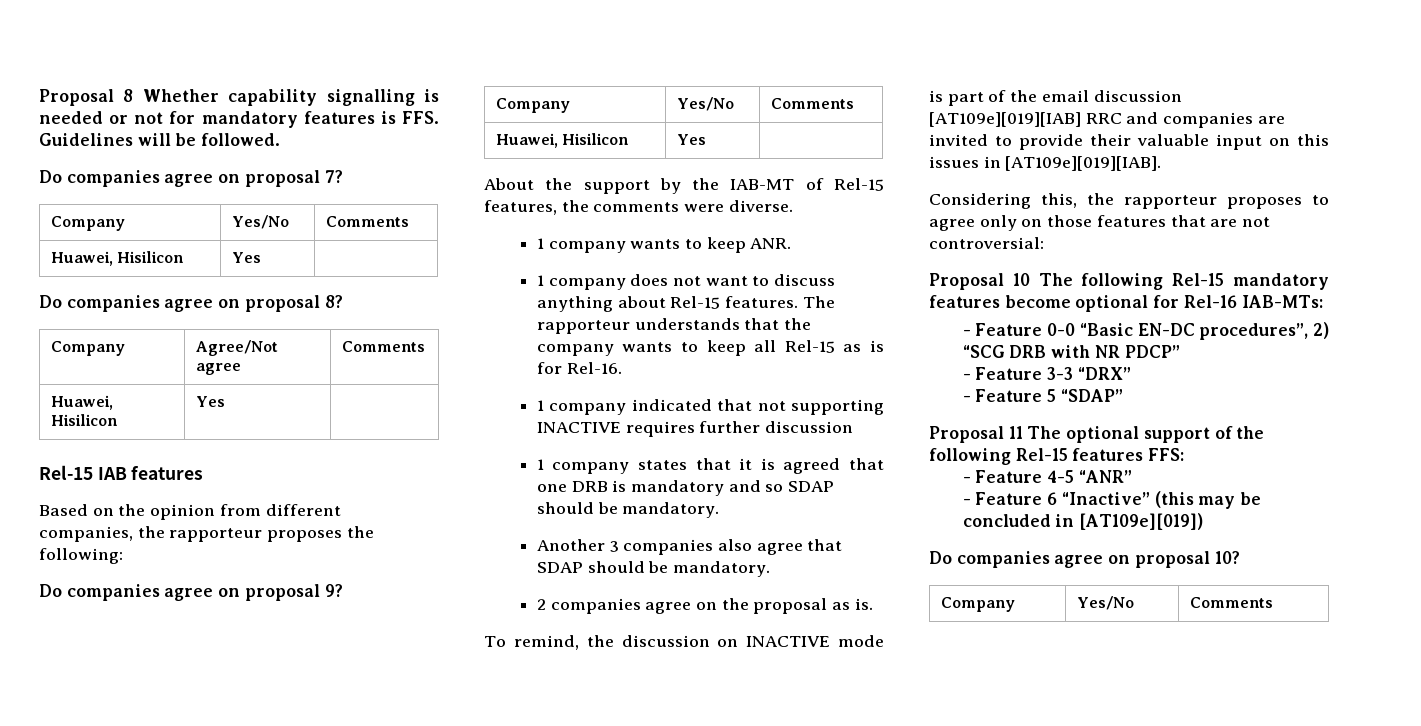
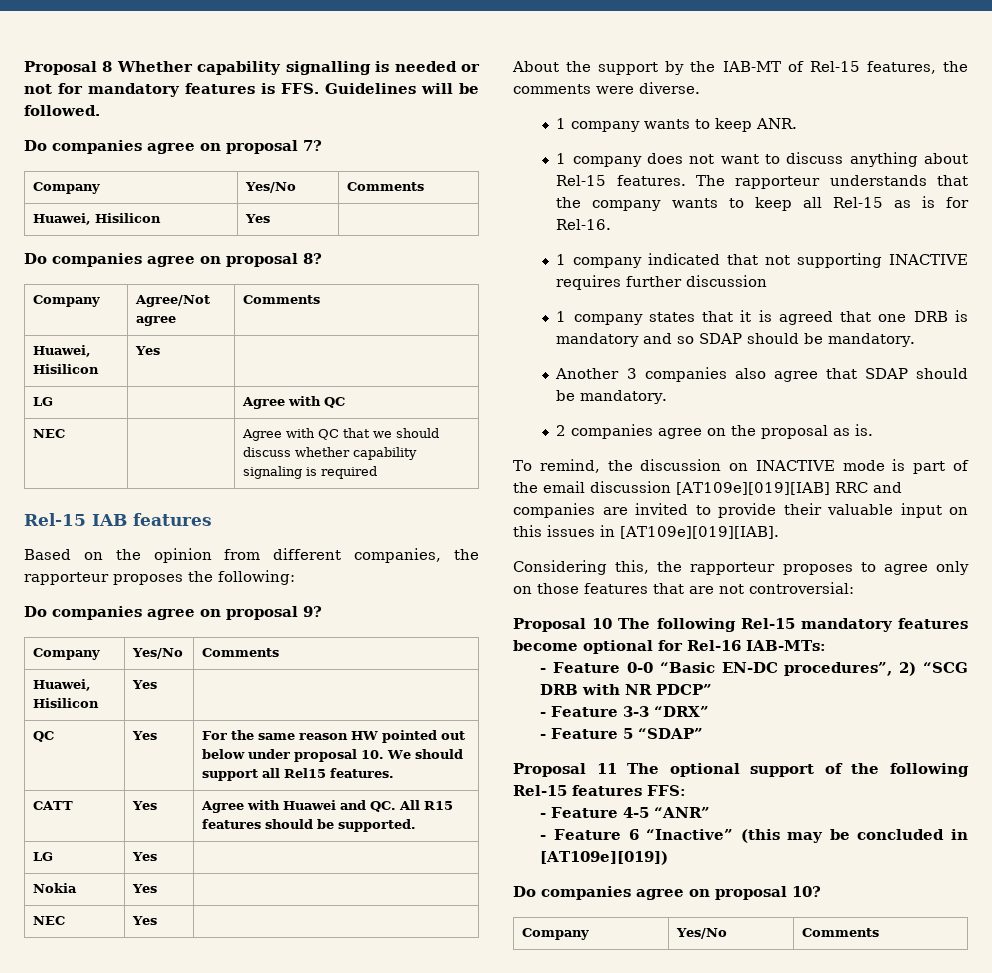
(225, 401) none -> [32,397,53,406] [241,396,345,409] [32,429,65,438] [241,428,439,441] [242,447,417,460] [242,466,377,479] // LG | | Agree with QC // NEC | | Agree with QC that we should discuss whether capability signaling is required
(706, 139) none -> [32,731,54,742] [131,731,157,740] [201,730,465,743] [201,749,463,762] [201,768,394,781] [32,801,73,810] [131,801,157,810] [200,800,453,813] [201,819,416,832] [32,852,53,861] [131,852,157,861] [32,883,77,893] [131,884,157,893] [32,916,65,925] [131,916,157,925] // QC | Yes | For the same reason HW pointed out below under proposal 10. We should support all Rel15 features. // CATT | Yes | Agree with Huawei and QC. All R15 features should be supported. // LG | Yes | // Nokia | Yes | // NEC | Yes |

